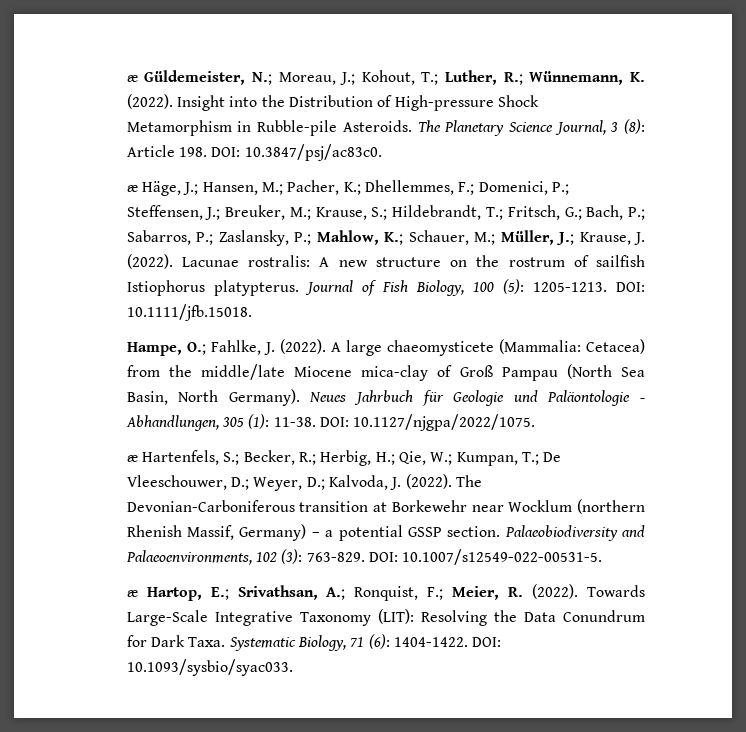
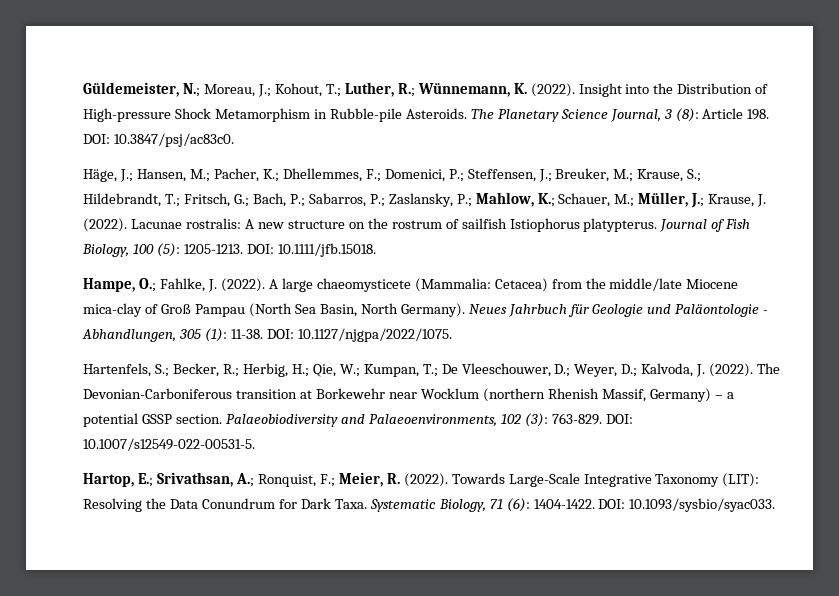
[126,75,138,82] æ -> (83, 89) none
[126,185,138,192] æ -> (235, 140) none
[126,455,138,462] æ -> (453, 335) none
[126,590,138,597] æ -> (256, 444) none

